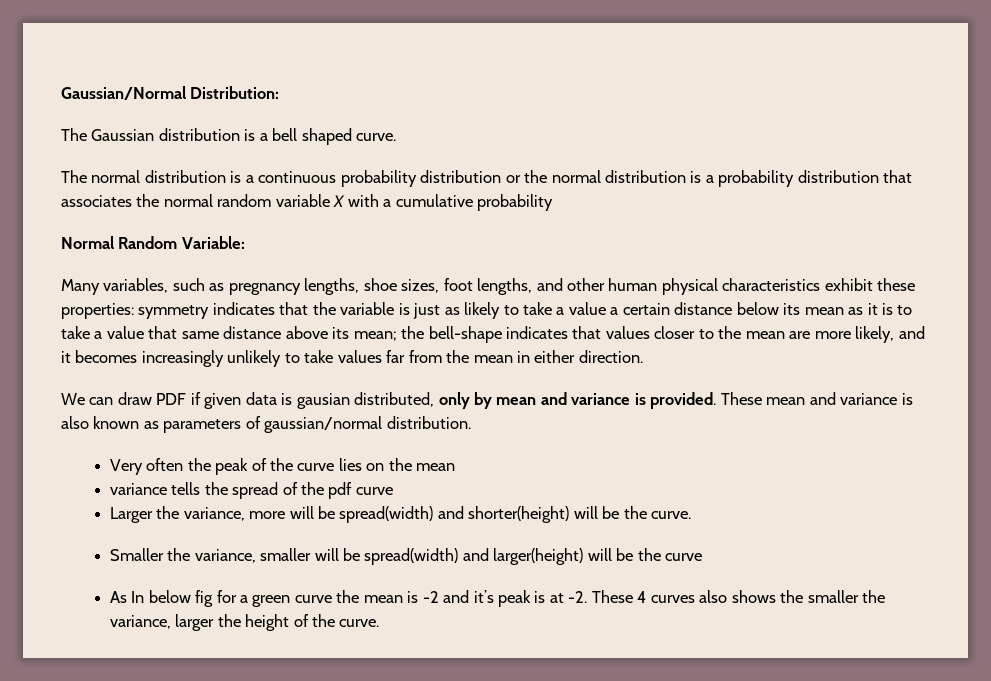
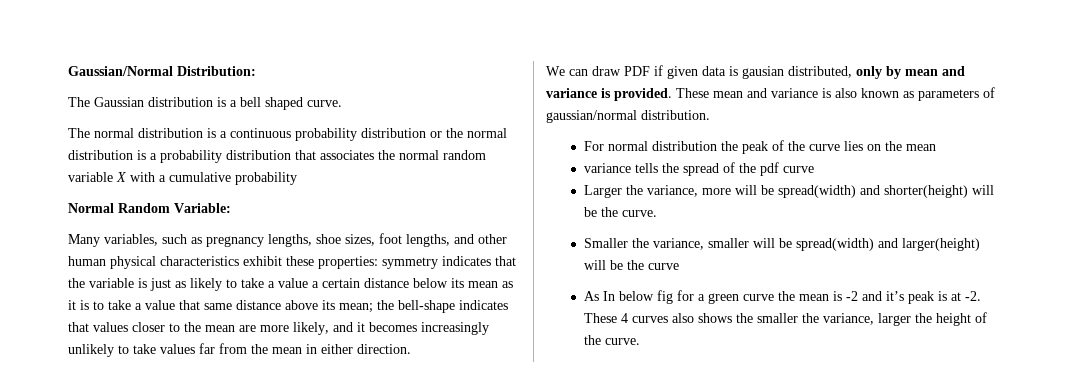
[109,458,184,475] Very often -> [583,141,717,151] For normal distribution

